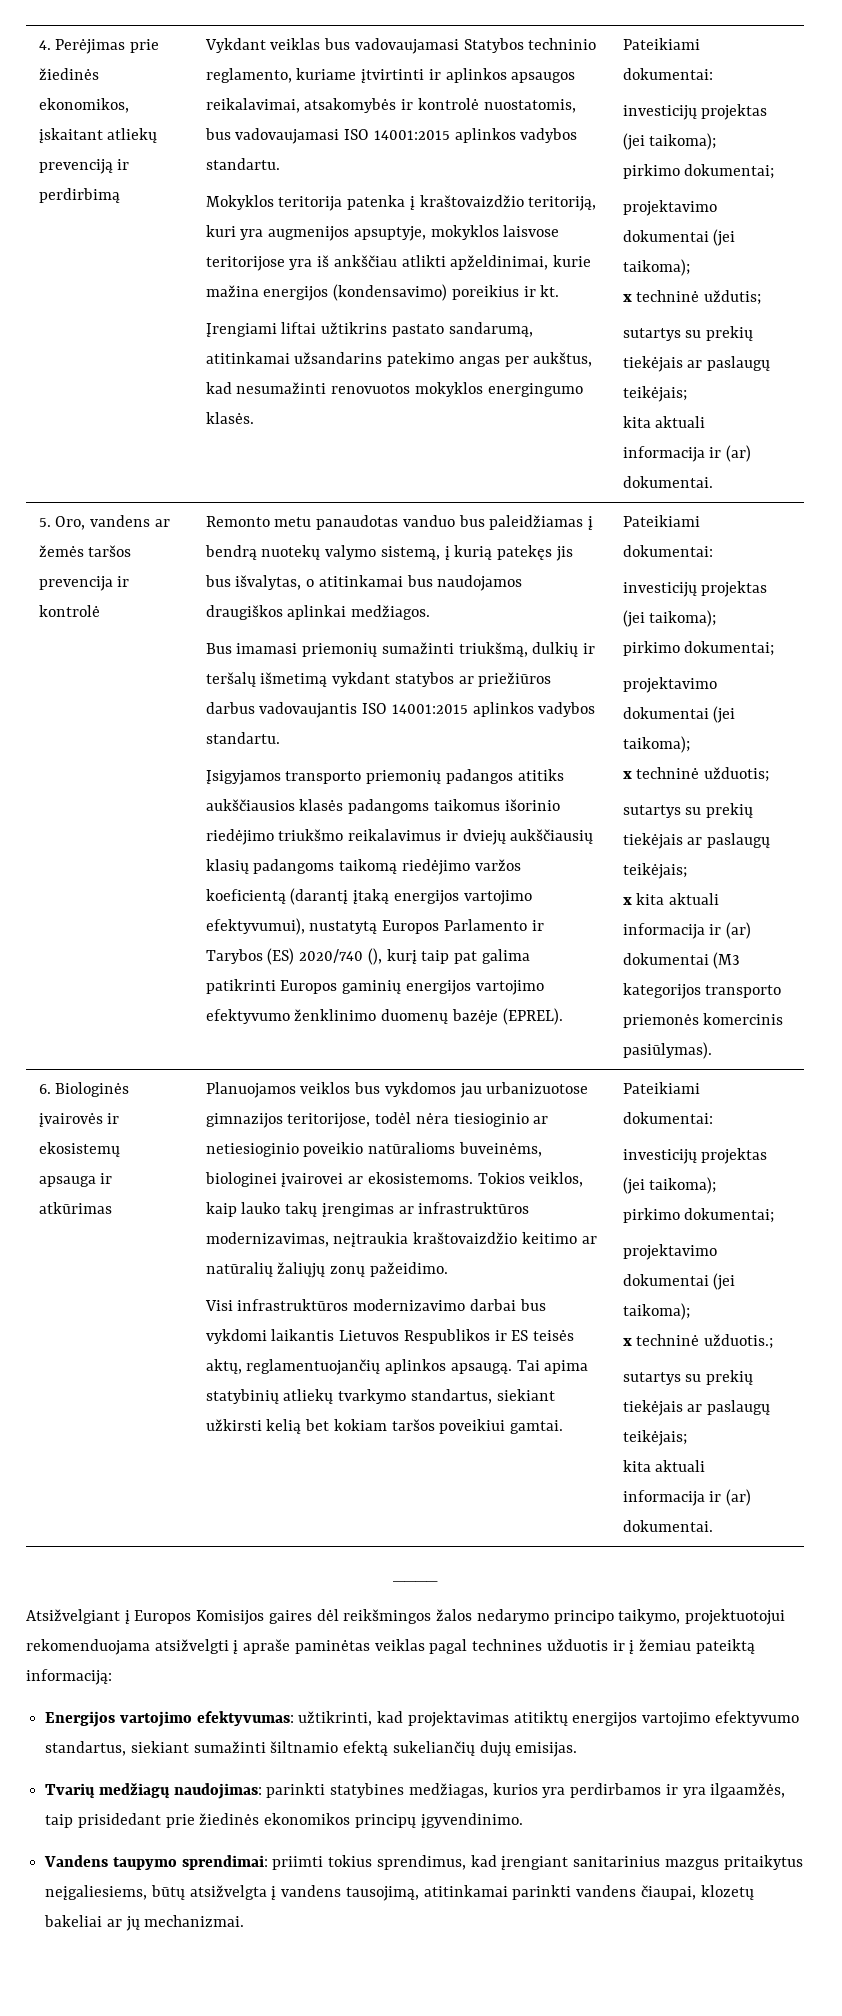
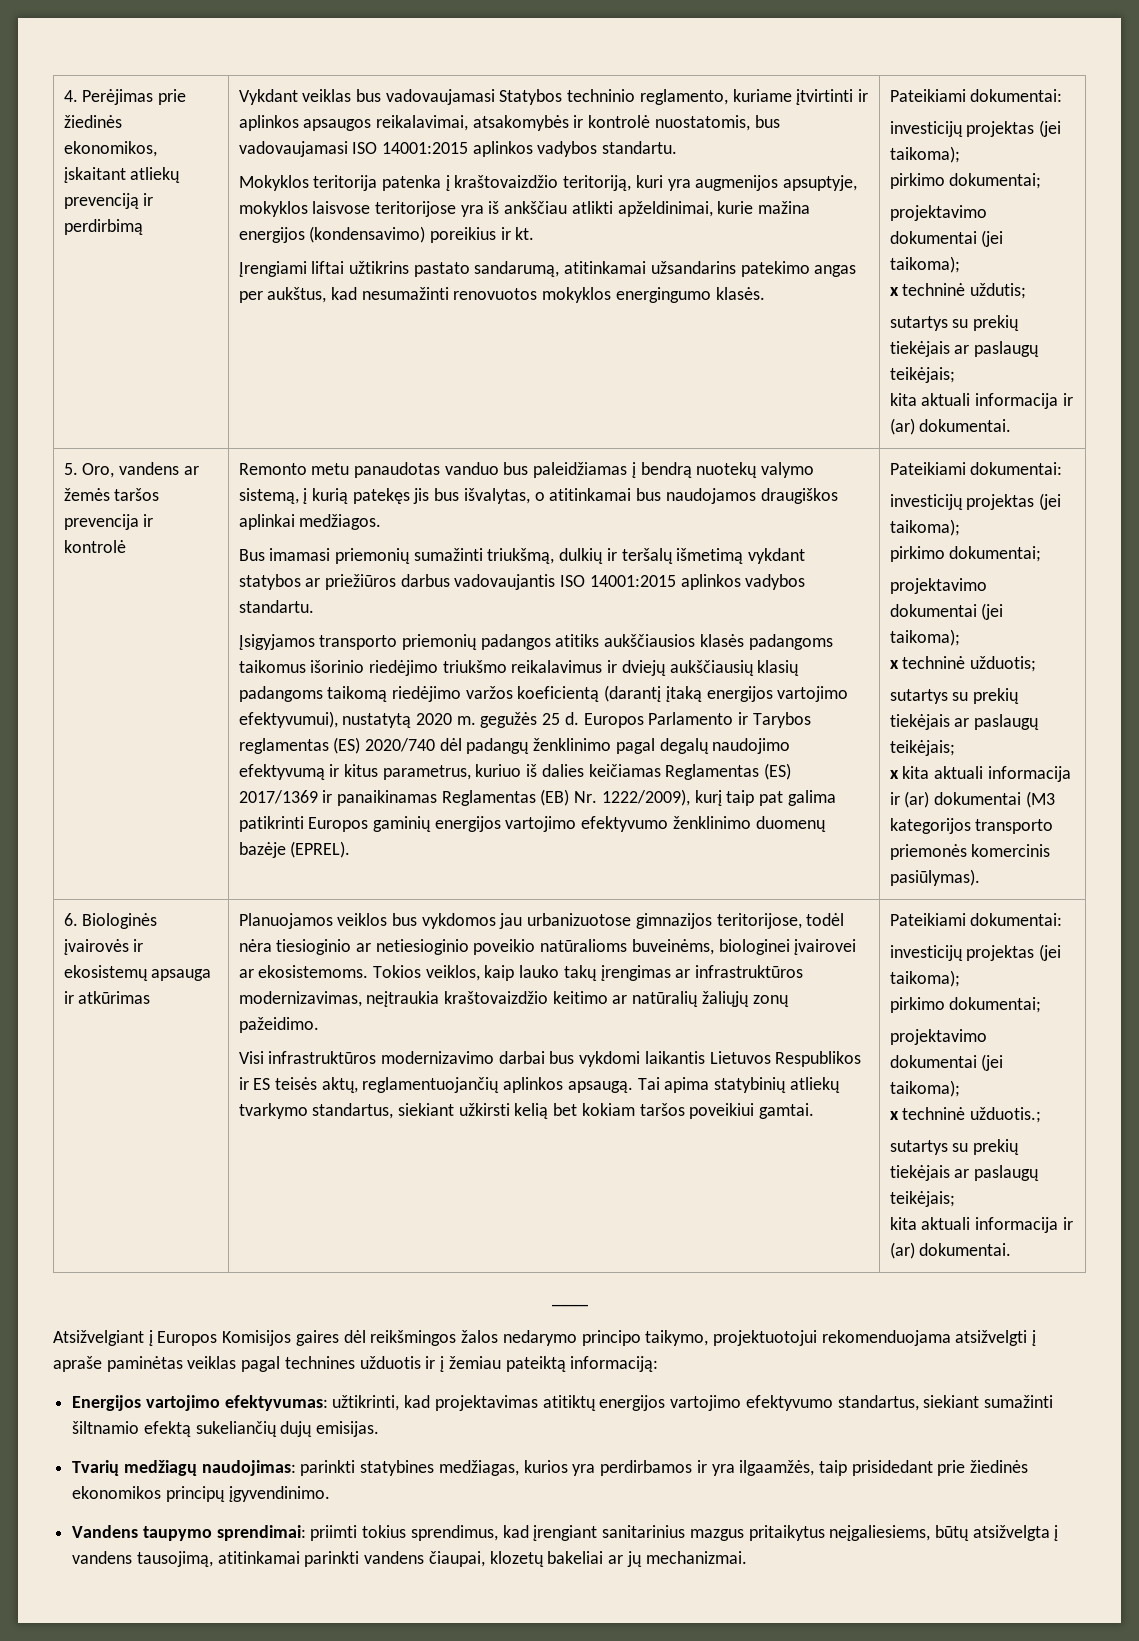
(378, 927) none -> [415,712,579,728] 2020 m. gegužės 25 d.
(263, 956) none -> [238,738,329,754] reglamentas
[367,948,382,965] (), -> [439,738,791,754] [238,763,792,780] [238,789,690,806] dėl padangų ženklinimo pagal degalų naudojimo efektyvumą ir kitus parametrus, kuriuo iš dalies keičiamas Reglamentas (ES) 2017/1369 ir panaikinamas Reglamentas (EB) Nr. 1222/2009),

